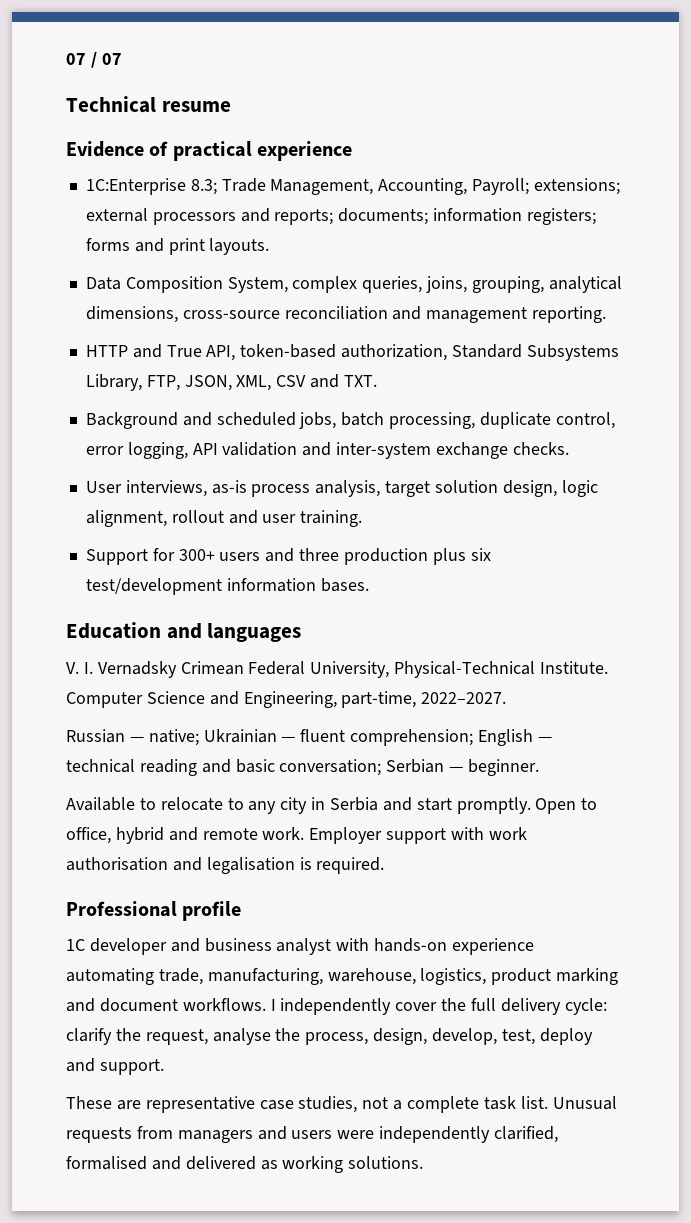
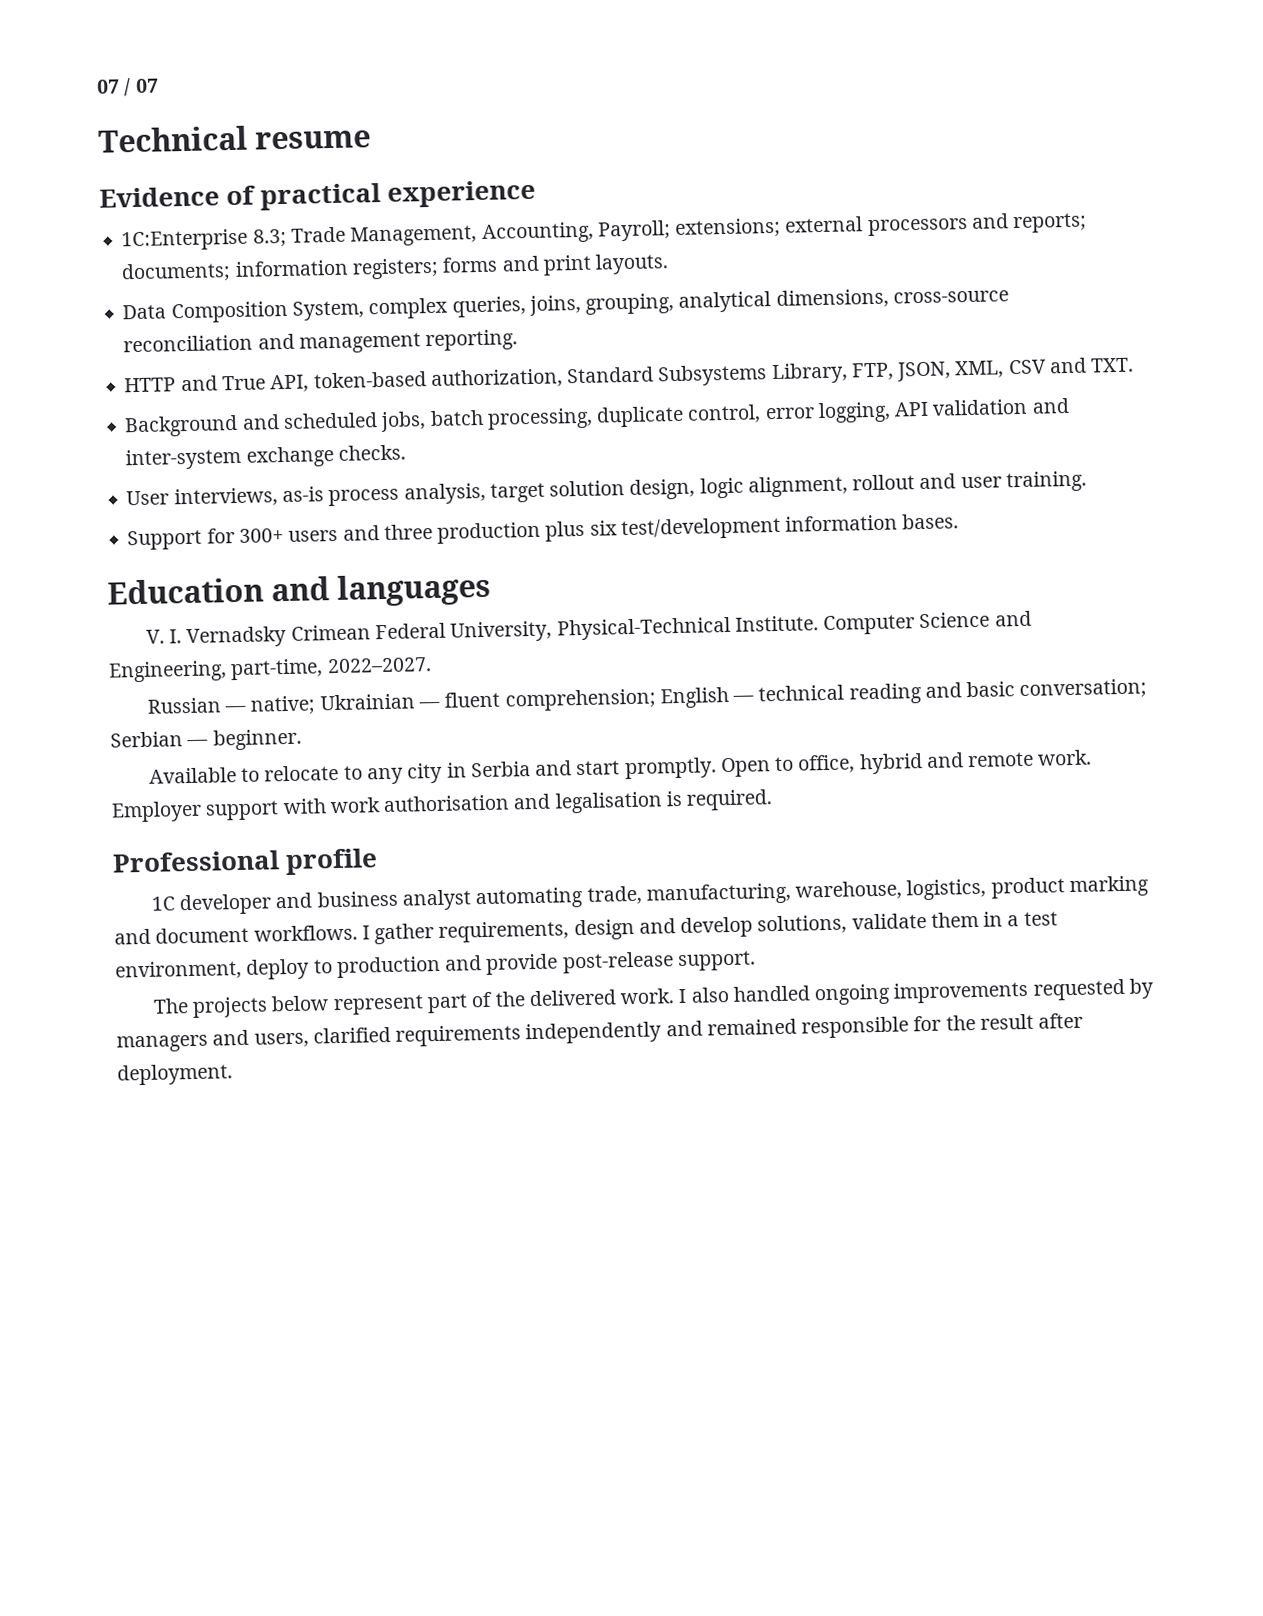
[336,938,535,955] with hands-on experience -> (472, 900) none
[280,998,607,1015] [66,1028,593,1045] [66,1058,164,1075] [66,1096,617,1113] [66,1126,559,1143] [66,1156,424,1173] independently cover the full delivery cycle: clarify the request, analyse the process, design, develop, test, deploy and support. // These are representative case studies, not a complete task list. Unusual requests from managers and users were independently clarified, formalised and delivered as working solutions. -> [374,911,1058,945] [115,950,756,981] [152,978,1154,1018] [116,1012,1084,1053] [117,1063,233,1086] gather requirements, design and develop solutions, validate them in a test environment, deploy to production and provide post-release support. // The projects below represent part of the delivered work. I also handled ongoing improvements requested by managers and users, clarified requirements independently and remained responsible for the result after deployment.

